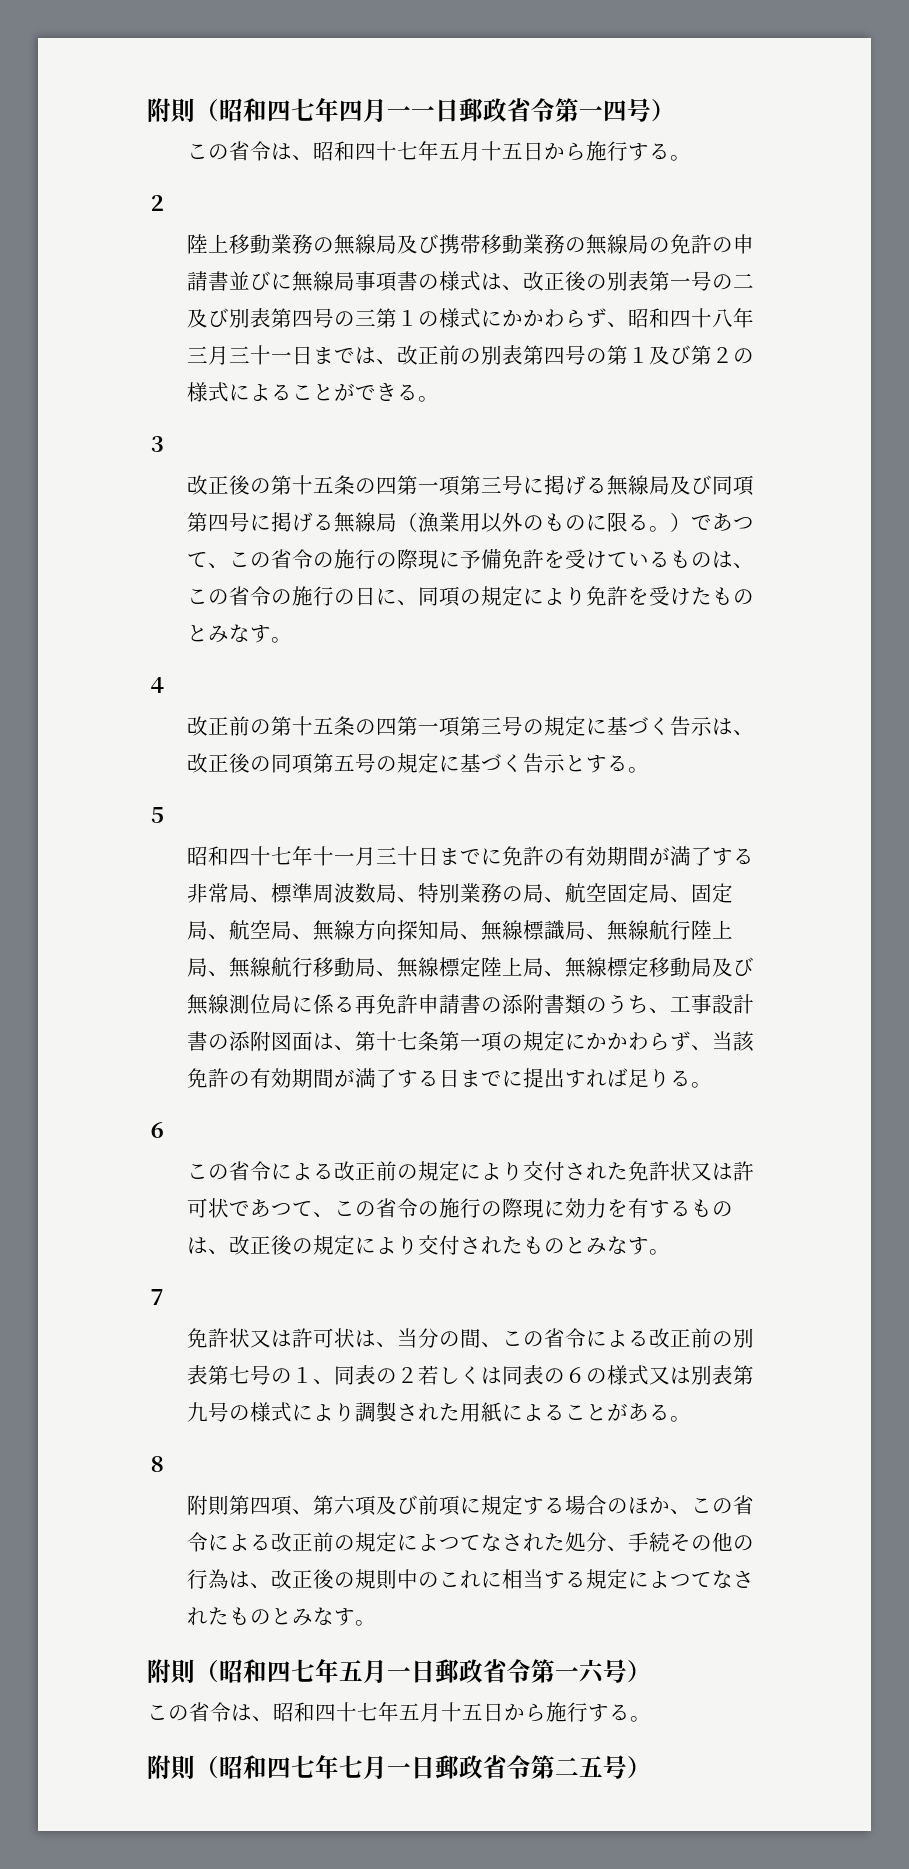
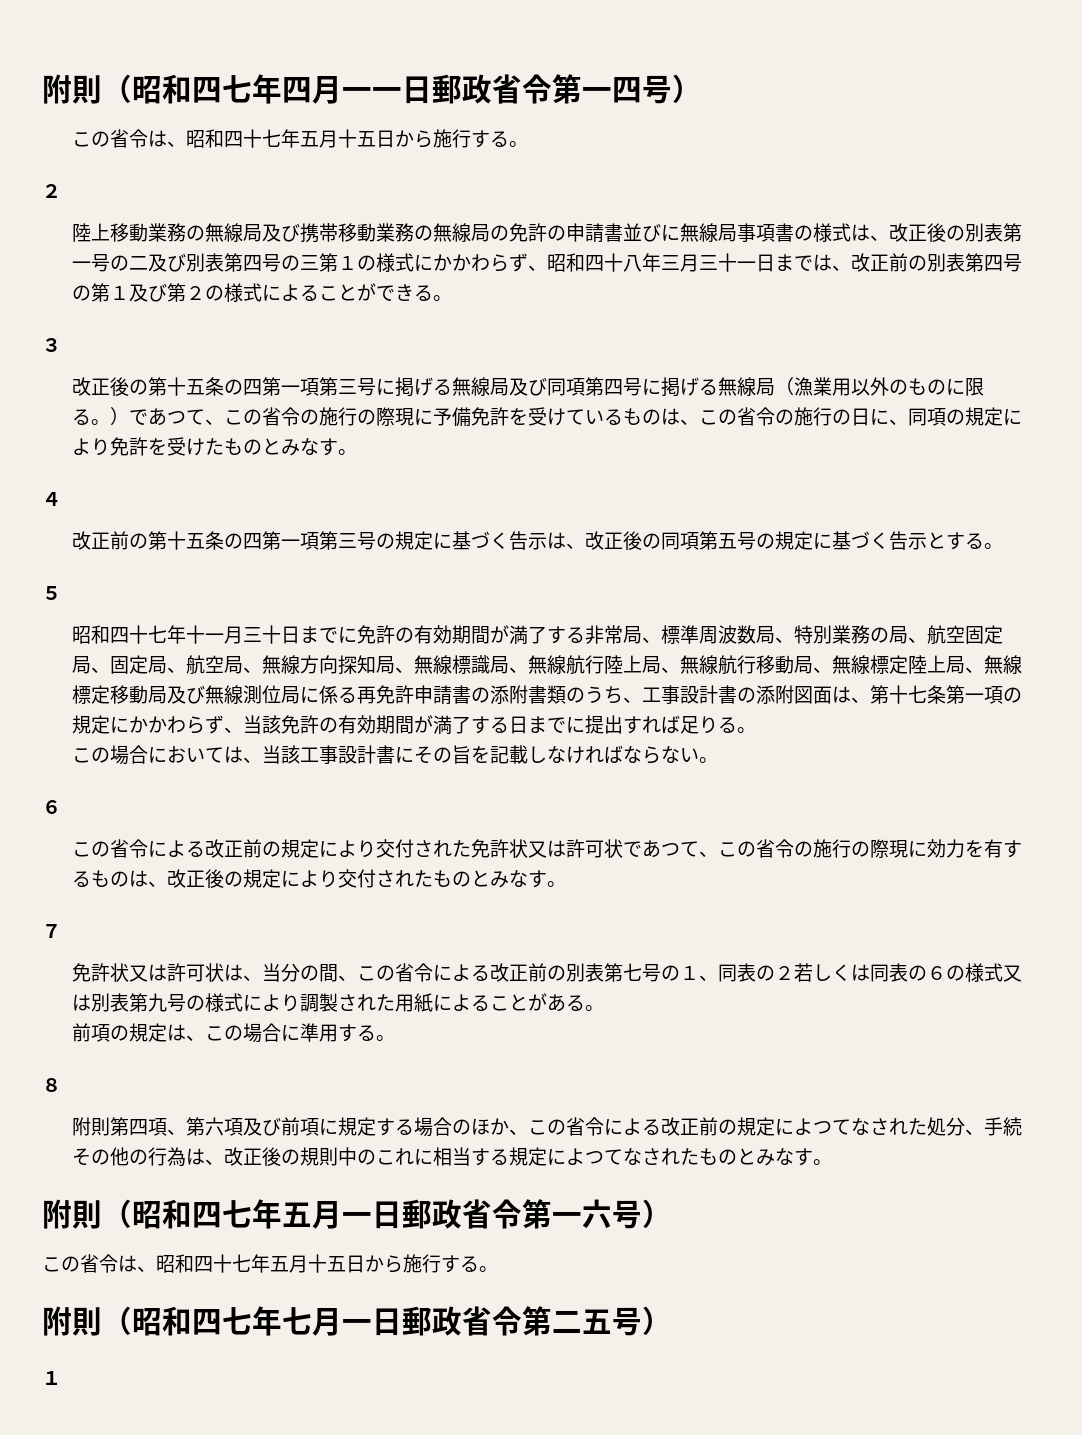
(713, 1085) none -> [72,745,719,765] // この場合においては、当該工事設計書にその旨を記載しなければならない。
(692, 1419) none -> [72,1023,396,1043] // 前項の規定は、この場合に準用する。
(651, 1767) none -> [42,1371,61,1385] // １

